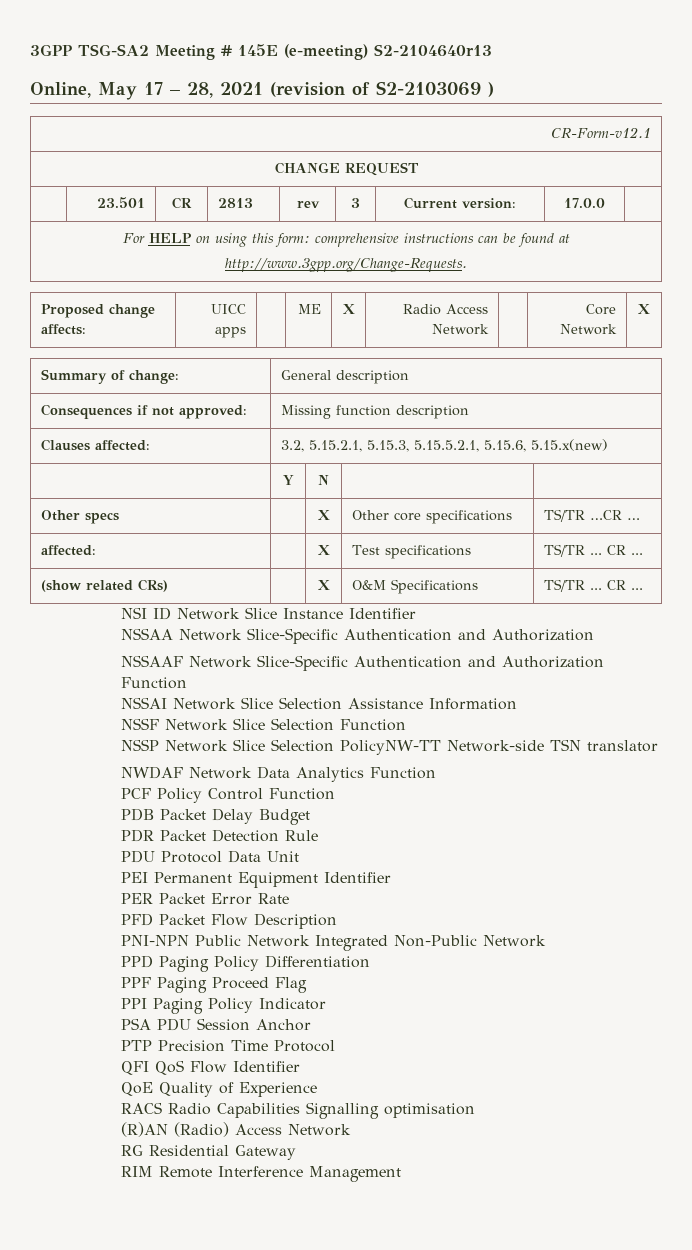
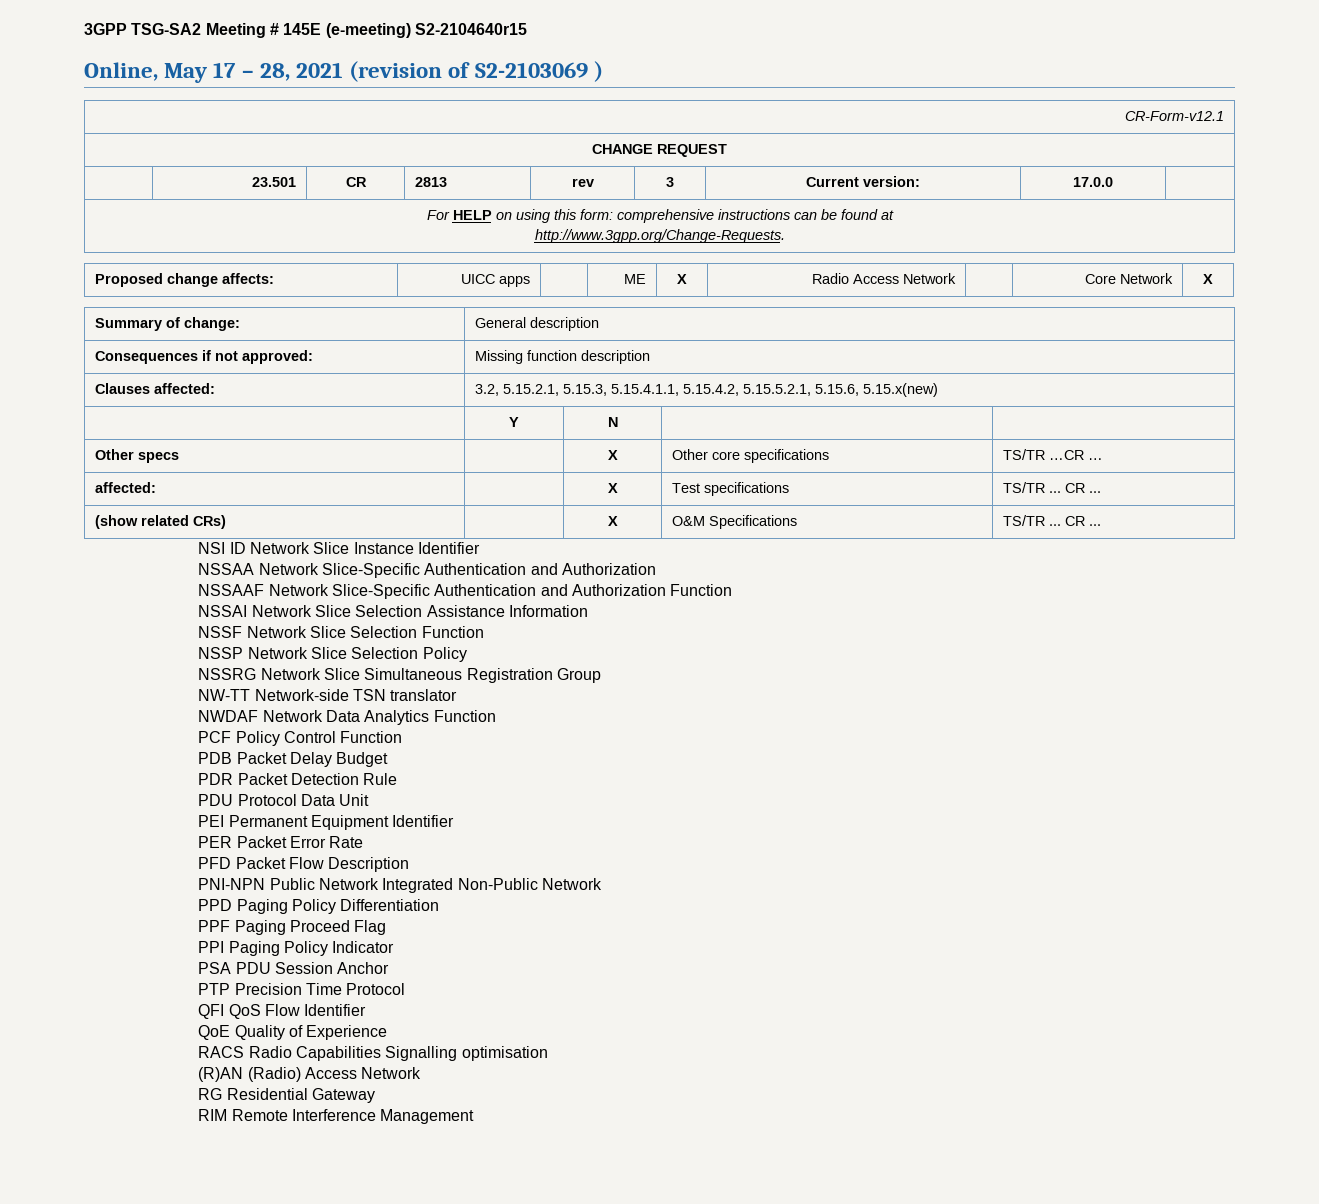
[374,44,492,57] S2-2104640r13 -> [414,23,527,35] S2-2104640r15
(409, 446) none -> [611,384,740,396] 5.15.4.1.1, 5.15.4.2,
[339,740,441,755] PolicyNW-TT -> [422,647,467,662] [198,668,602,683] [198,689,251,701] Policy // NSSRG Network Slice Simultaneous Registration Group // NW-TT

